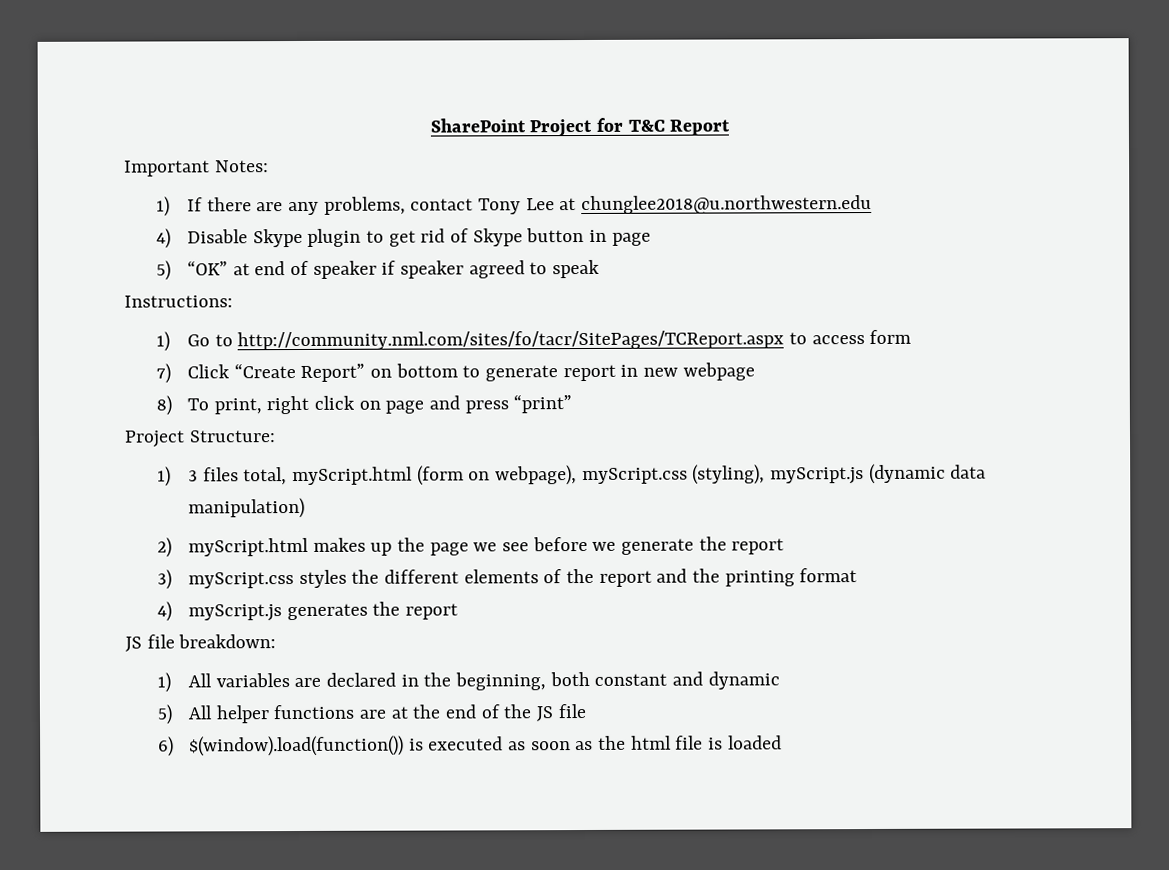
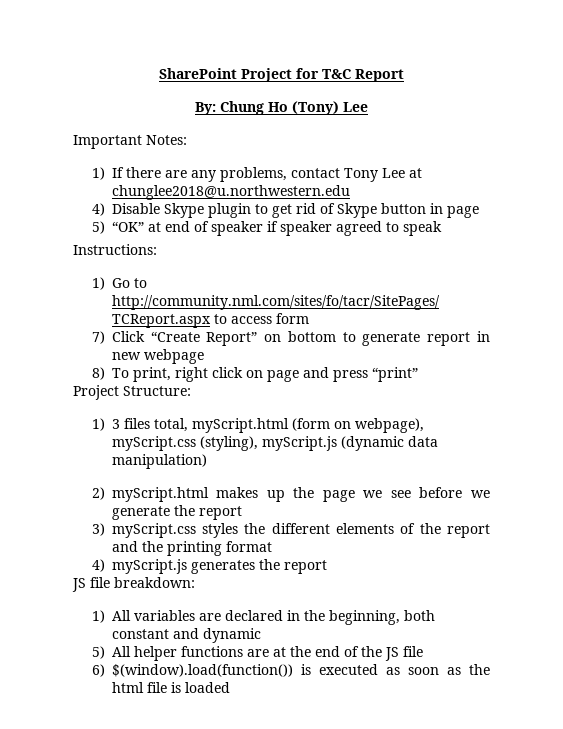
(731, 127) none -> [195,101,368,115] // By: Chung Ho (Tony) Lee

